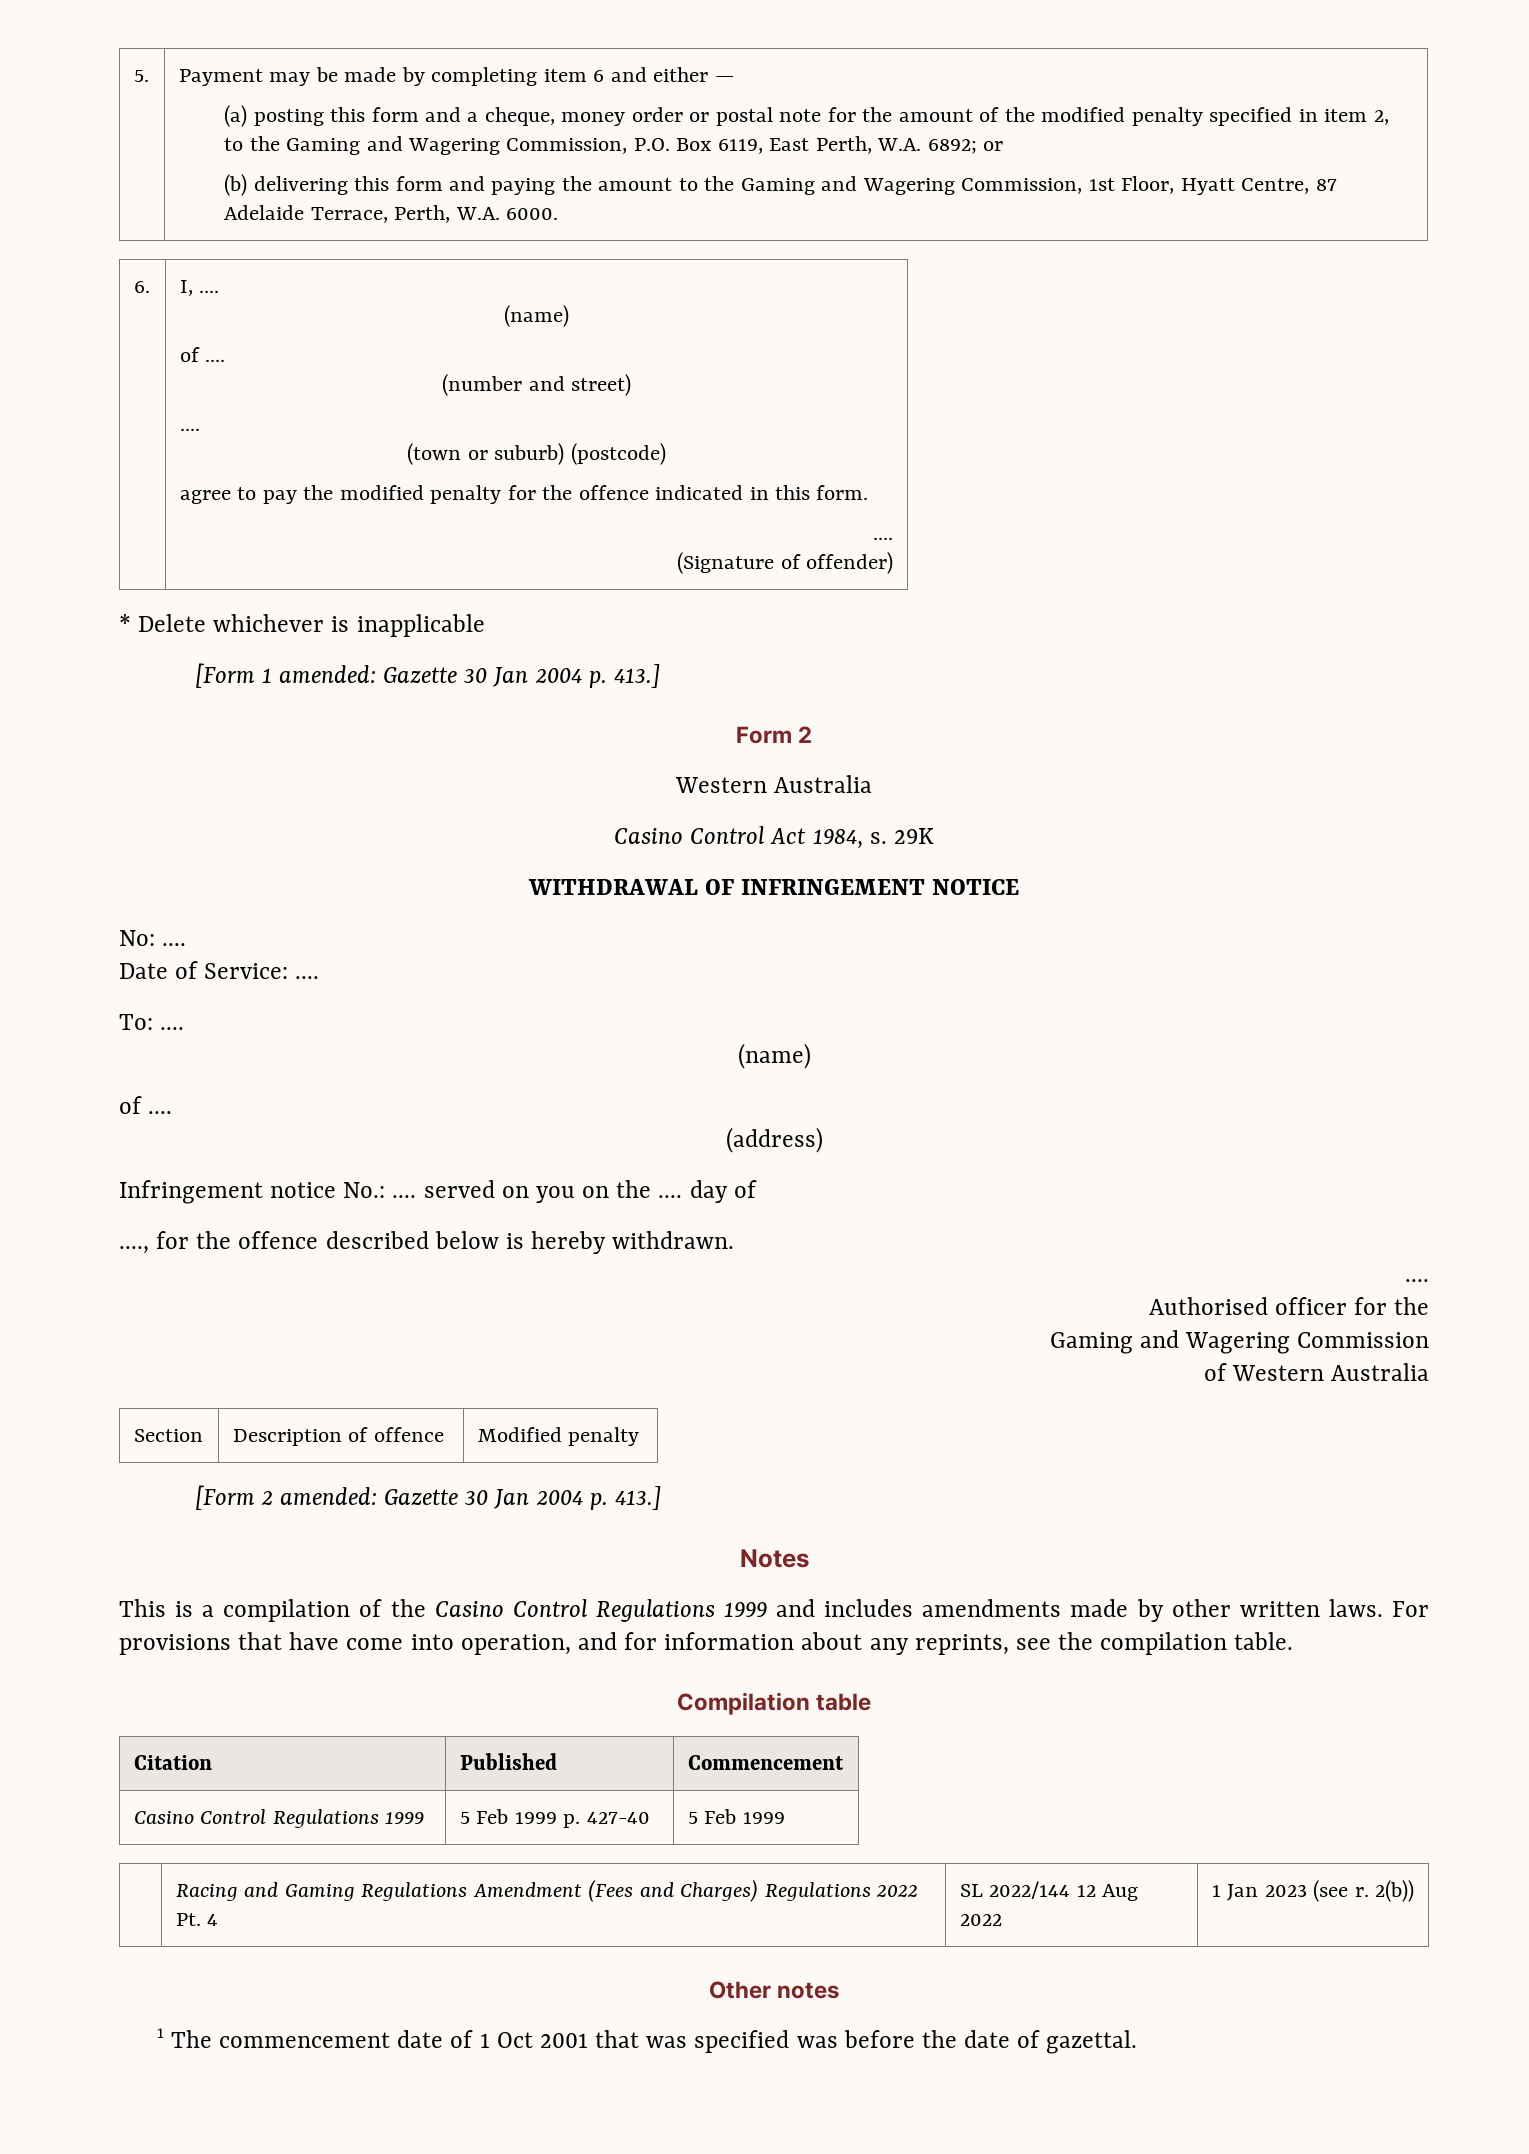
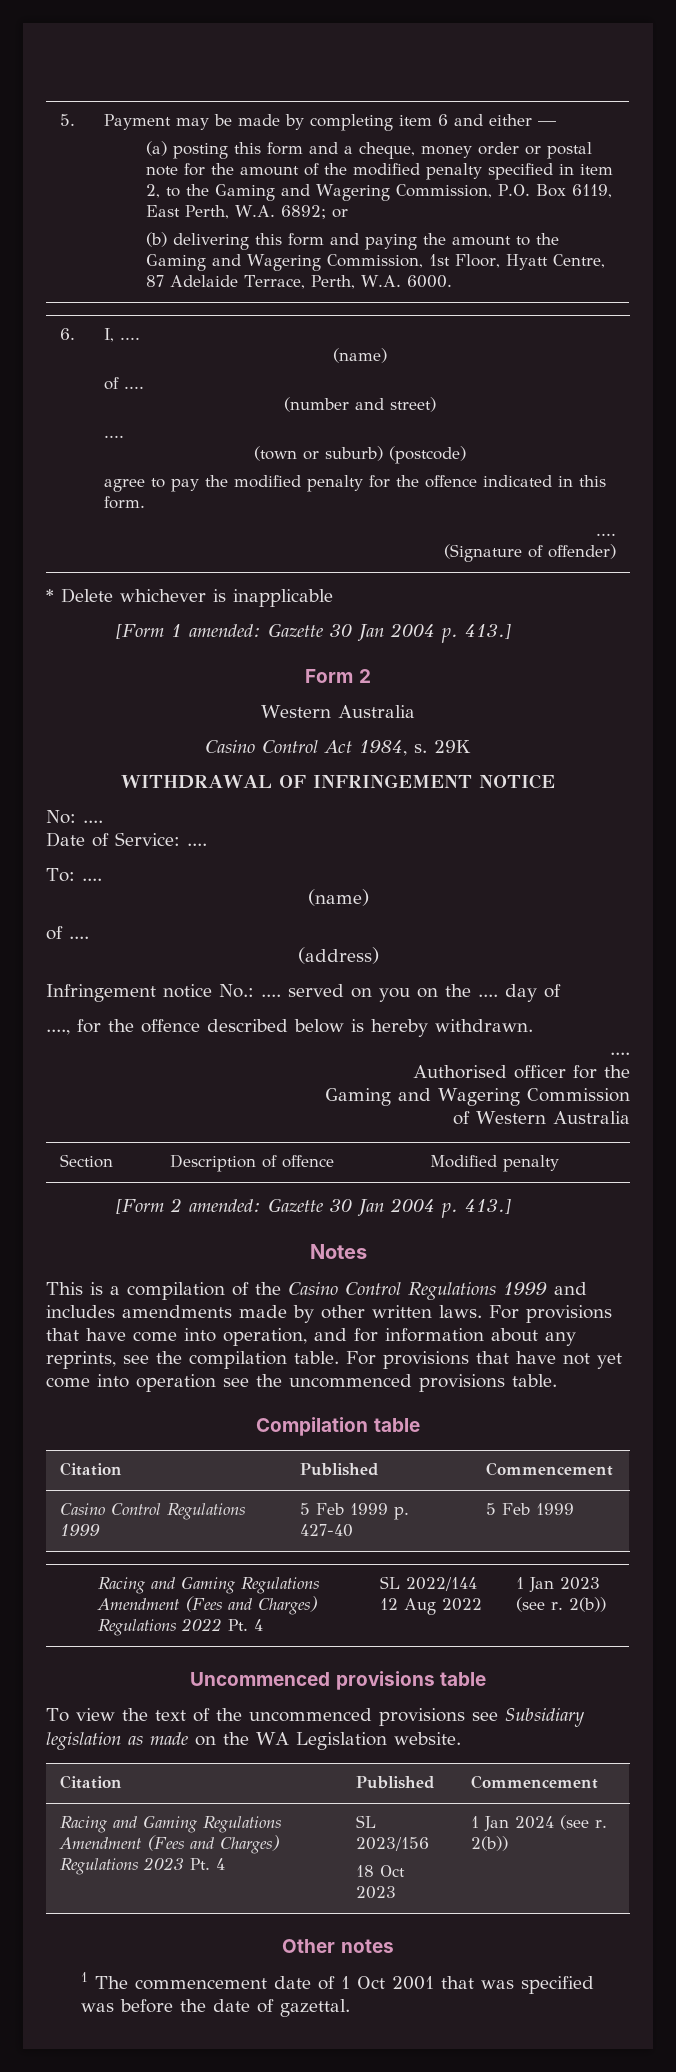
(1294, 1641) none -> [346,1351,622,1369] [46,1374,557,1392] For provisions that have not yet come into operation see the uncommenced provisions table.
(1415, 1891) none -> [190,1671,486,1690] [46,1708,585,1727] [46,1732,461,1750] [60,1775,123,1789] [356,1776,436,1789] [471,1775,599,1789] [60,1815,282,1833] [59,1835,280,1854] [60,1857,226,1875] [356,1815,377,1828] [356,1837,430,1851] [356,1865,406,1877] [356,1886,397,1899] [471,1815,608,1831] [471,1836,509,1851] // Uncommenced provisions table // To view the text of the uncommenced provisions see Subsidiary legislation as made on the WA Legislation website. // Citation | Published | Commencement // Racing and Gaming Regulations Amendment (Fees and Charges) Regulations 2023 Pt. 4 | SL 2023/156 // 18 Oct 2023 | 1 Jan 2024 (see r. 2(b))

